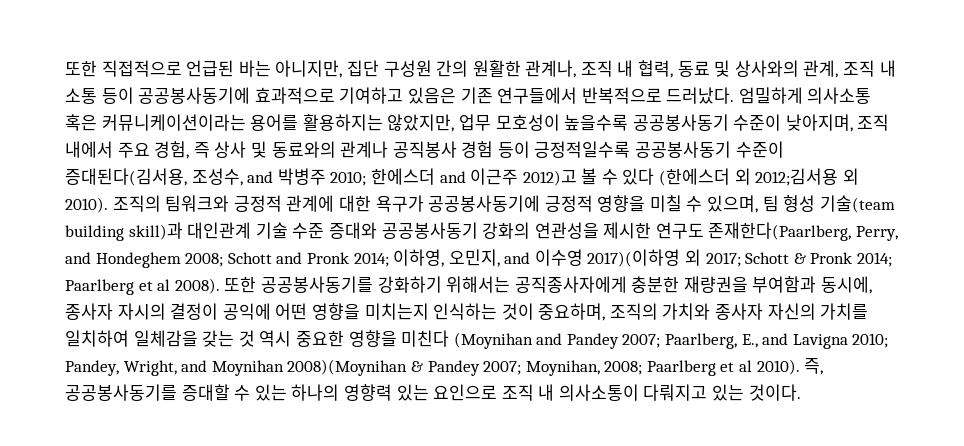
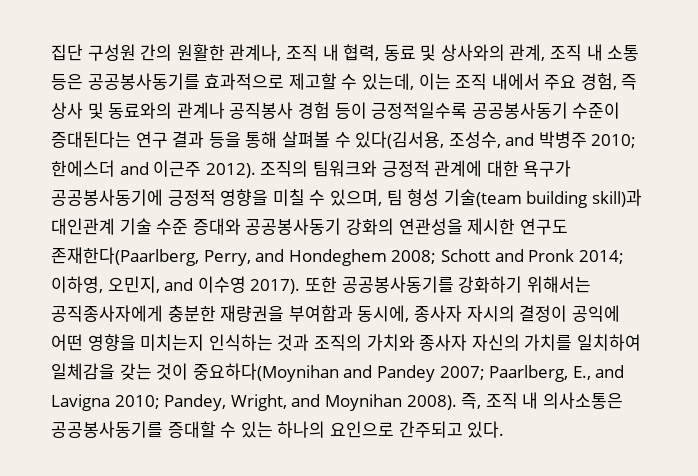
[65,60,343,78] 또한 직접적으로 언급된 바는 아니지만, -> (51, 52) none
[101,87,872,104] [65,114,853,132] 등이 공공봉사동기에 효과적으로 기여하고 있음은 기존 연구들에서 반복적으로 드러났다. 엄밀하게 의사소통 혹은 커뮤니케이션이라는 용어를 활용하지는 않았지만, 업무 모호성이 높을수록 공공봉사동기 수준이 낮아지며, -> [51,73,451,90] 등은 공공봉사동기를 효과적으로 제고할 수 있는데, 이는
[65,168,187,186] 증대된다(김서용, -> [51,131,445,149] 증대된다는 연구 결과 등을 통해 살펴볼 수 있다(김서용,
[522,168,859,186] [65,197,108,213] 2012)고 볼 수 있다 (한에스더 외 2012;김서용 외 2010). -> [205,163,256,178] 2012).
[587,249,893,267] [65,278,220,295] 2017)(이하영 외 2017; Schott & Pronk 2014; Paarlberg et al 2008). -> [250,279,301,294] 2017).
[501,303,606,321] 것이 중요하며, -> [277,334,310,351] 것과
[238,330,533,349] 것 역시 중요한 영향을 미친다 (Moynihan -> [156,363,339,382] 것이 중요하다(Moynihan
[287,358,824,376] 2008)(Moynihan & Pandey 2007; Moynihan, 2008; Paarlberg et al 2010). 즉, -> [406,392,623,410] 2008). 즉, 조직 내 의사소통은
[343,384,801,401] 영향력 있는 요인으로 조직 내 의사소통이 다뤄지고 있는 것이다. -> [329,421,505,438] 요인으로 간주되고 있다.

